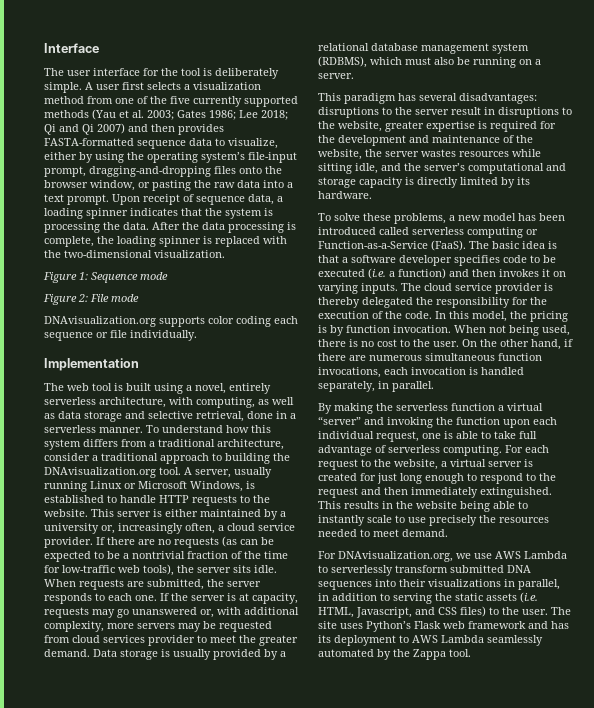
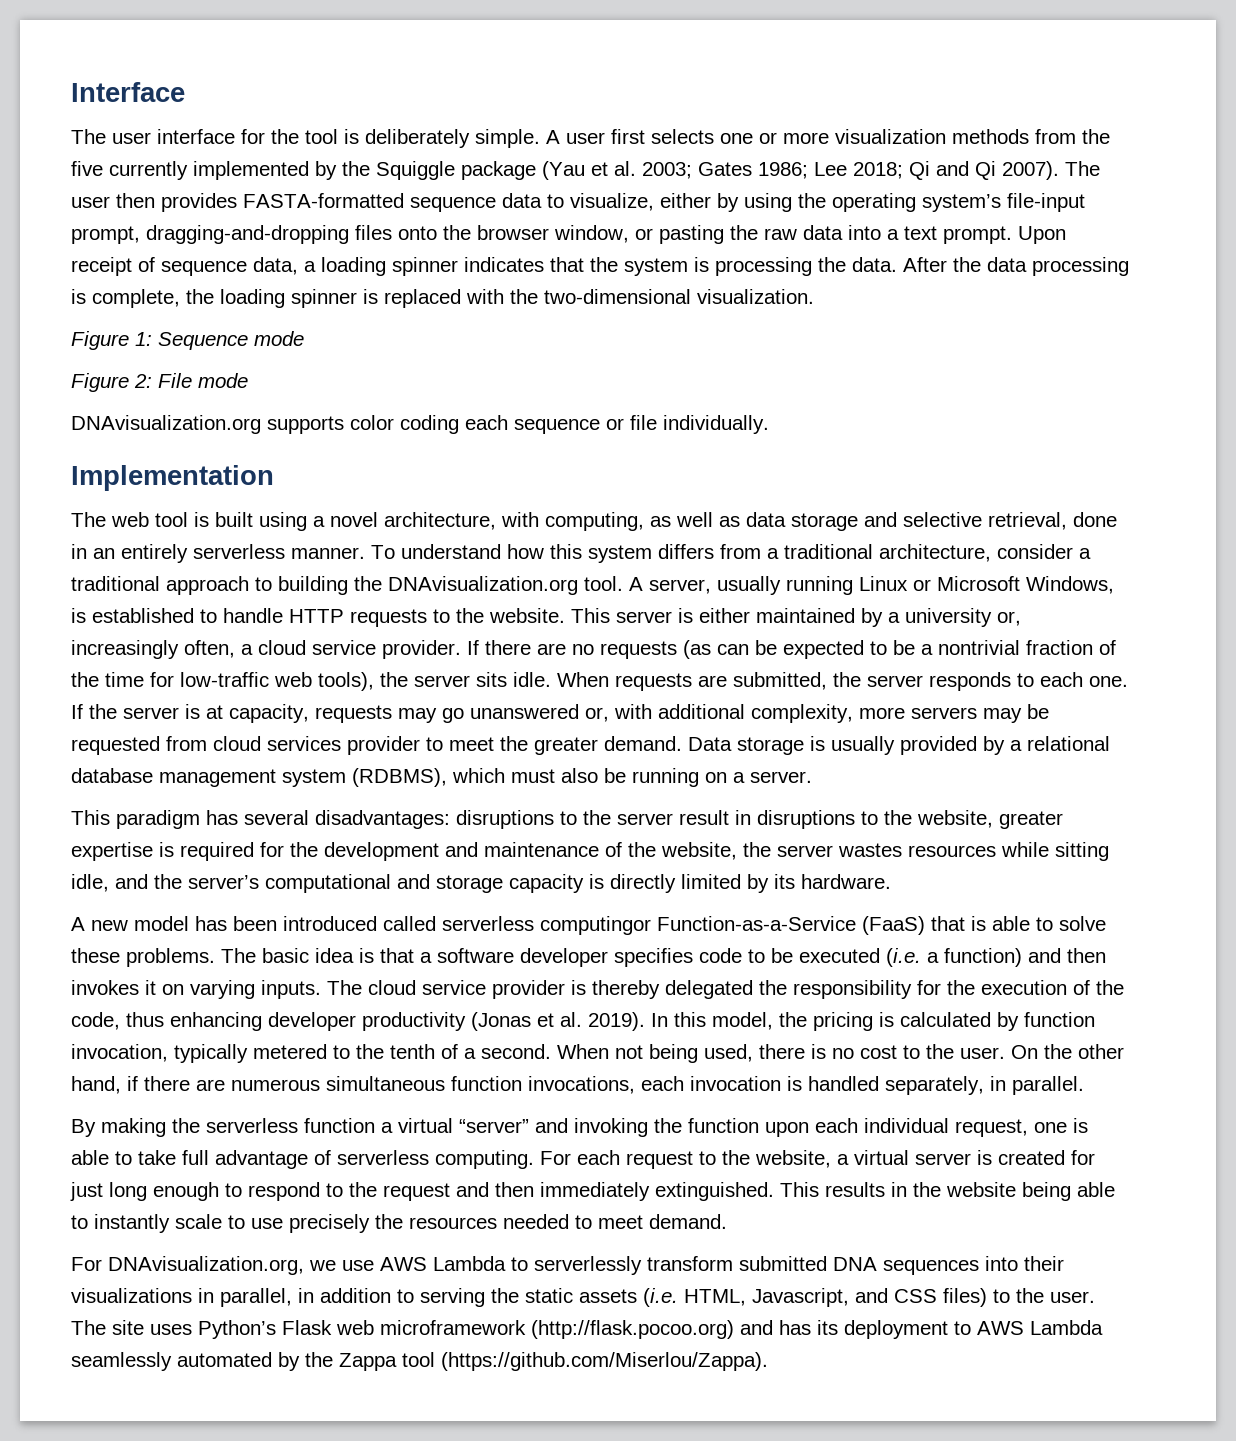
[184,82,261,90] [44,96,298,107] [44,110,89,118] a visualization method from one of the five currently supported methods -> [720,129,1110,144] [71,161,536,180] one or more visualization methods from the five currently implemented by the Squiggle package
[97,123,148,134] 2007) and -> [1002,161,1100,180] [71,196,110,208] 2007). The user
[195,383,271,394] [44,397,96,405] novel, entirely serverless -> [330,512,378,527] novel
[290,413,296,419] a -> [93,544,188,563] an entirely
[318,213,455,224] To solve these problems, a -> [71,917,85,931] A
[467,227,538,238] [318,240,466,251] computing or Function-as-a-Service (FaaS). -> [540,916,1106,935] [71,948,215,967] computingor Function-as-a-Service (FaaS) that is able to solve these problems.
[405,311,432,319] code. -> [71,1012,645,1031] code, thus enhancing developer productivity (Jonas et al. 2019).
(327, 329) none -> [900,1012,991,1027] calculated
[393,325,451,333] invocation. -> [71,1044,551,1063] invocation, typically metered to the tenth of a second.
[468,621,526,629] framework -> [380,1320,734,1339] microframework (http://flask.pocoo.org)
[449,649,471,657] tool. -> [402,1352,768,1371] tool (https://github.com/Miserlou/Zappa).

